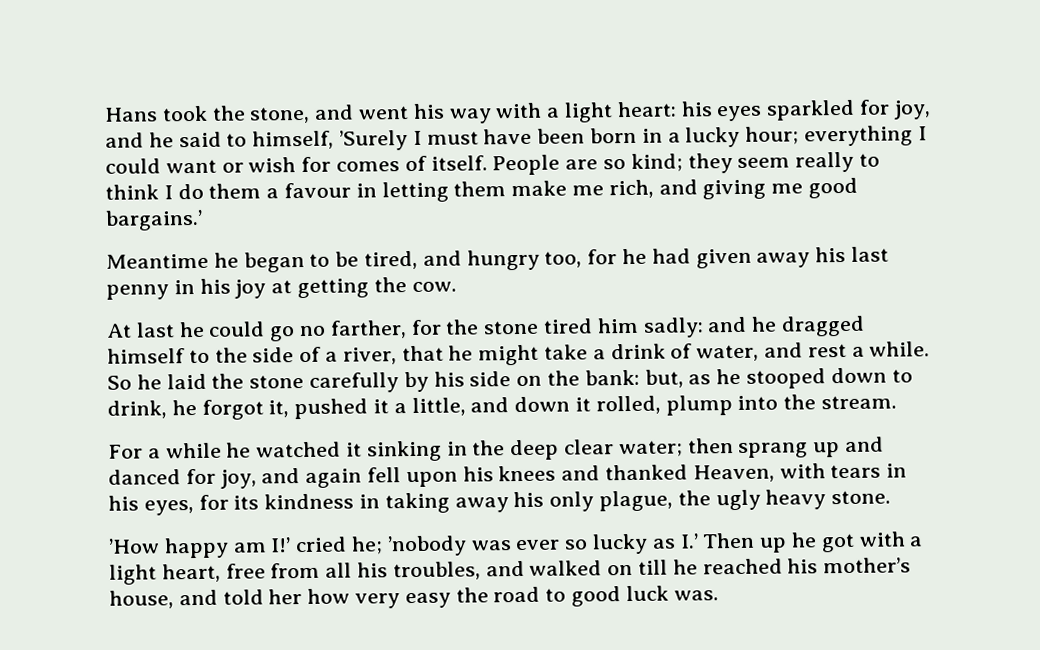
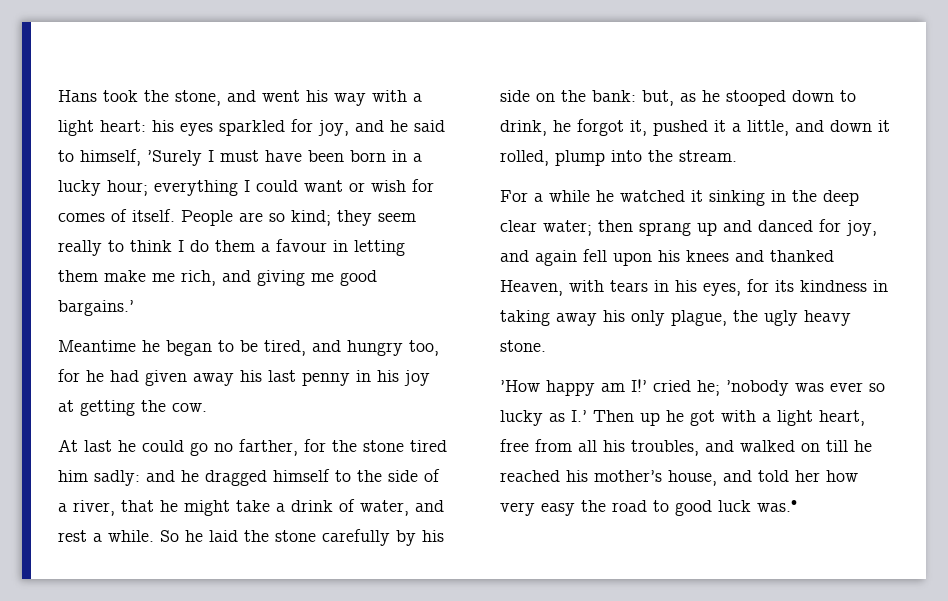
[673,590,719,601] was. -> [757,500,797,512] was.•

